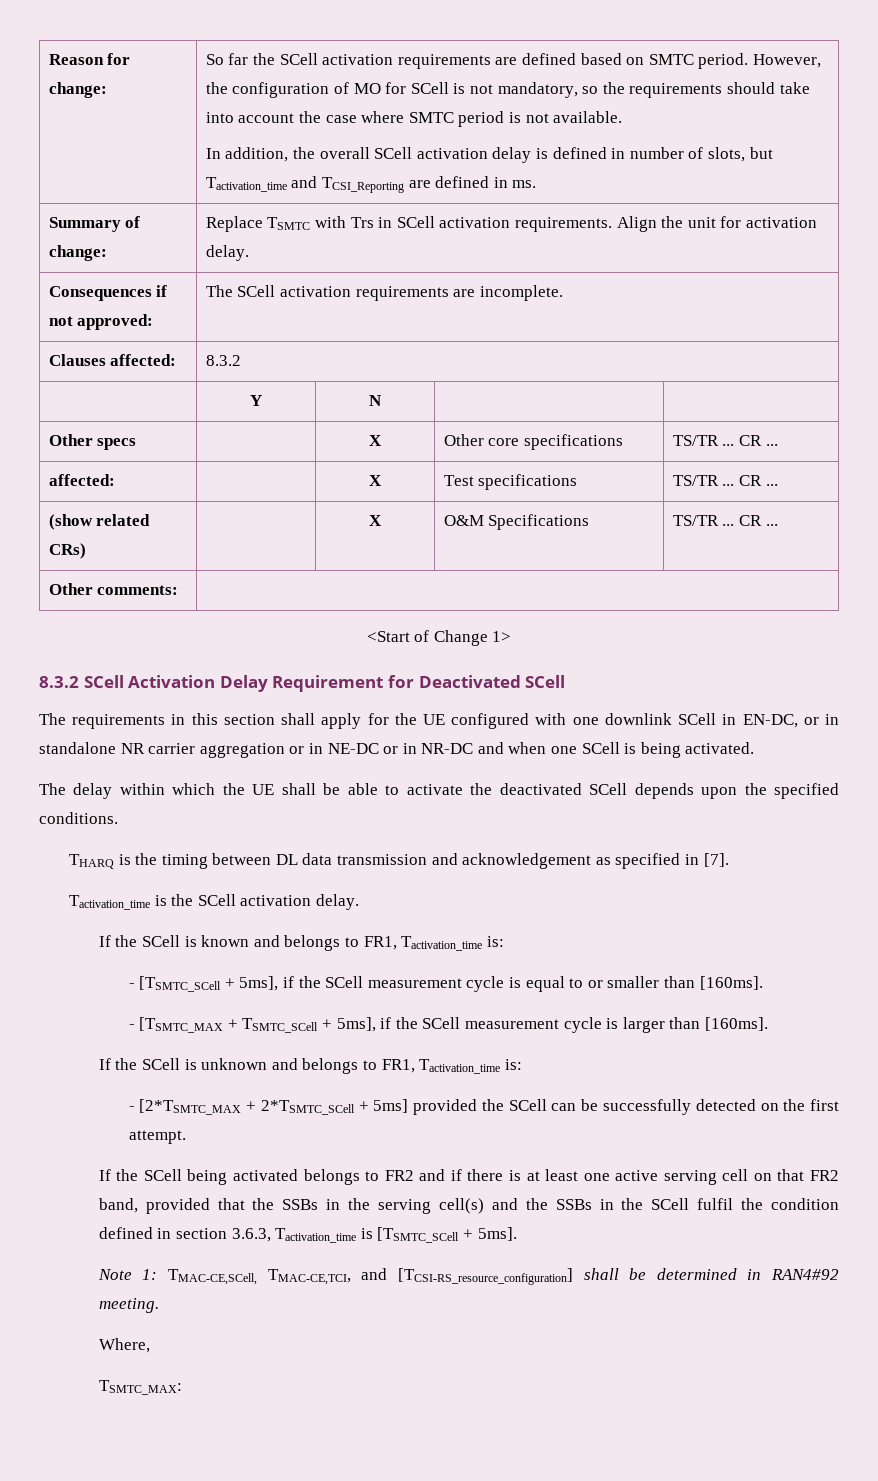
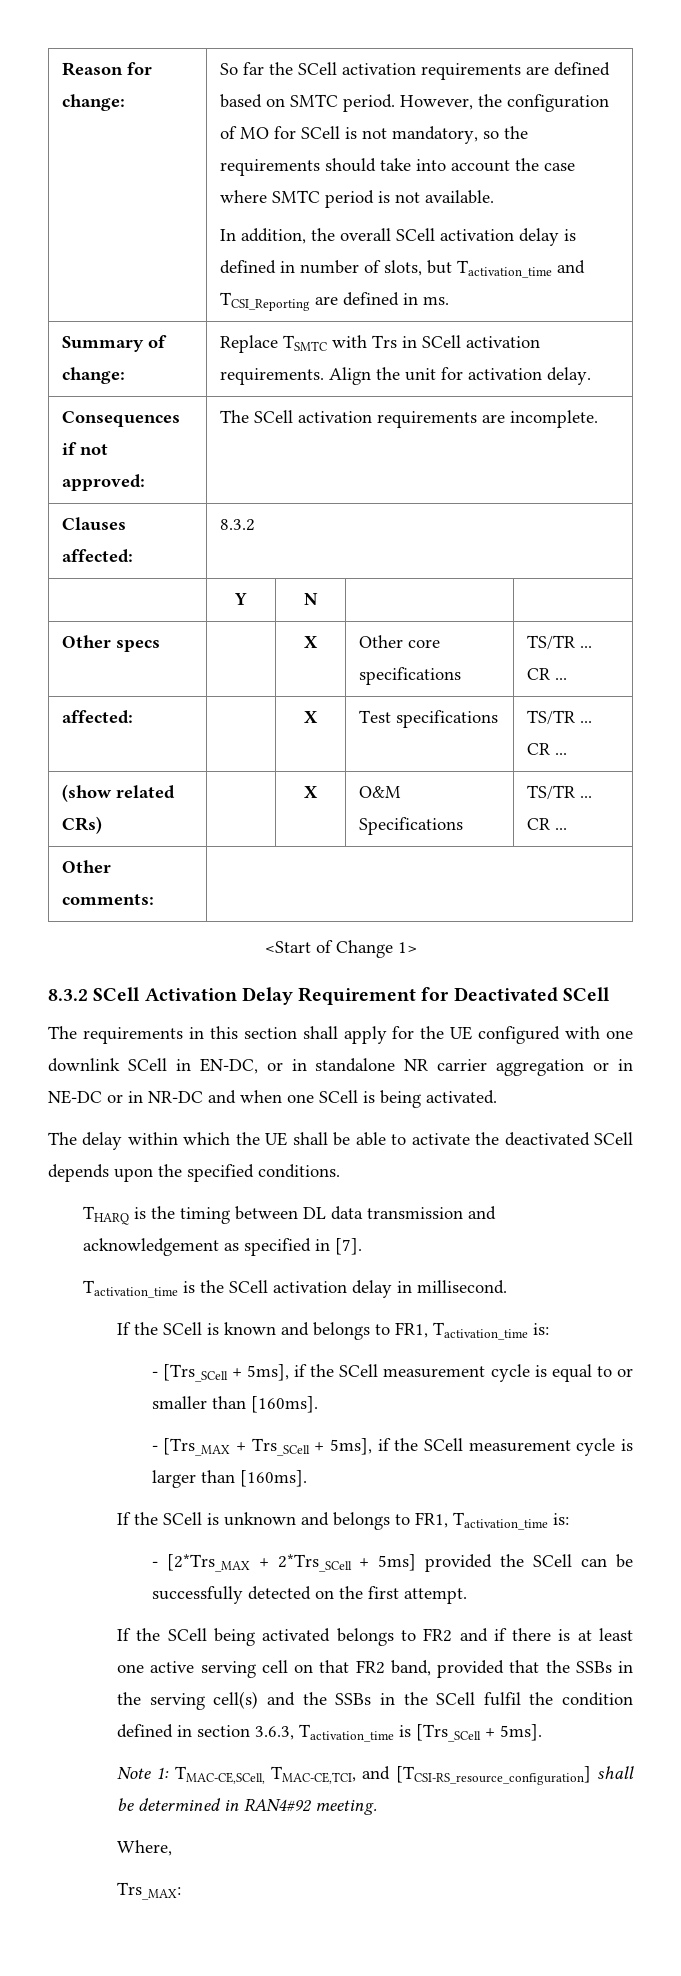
[315,894,359,910] delay. -> [351,1280,507,1298] delay in millisecond.
[139,976,222,992] [TSMTC_SCell -> [162,1364,228,1382] [Trs_SCell
[139,1017,319,1033] [TSMTC_MAX + TSMTC_SCell -> [163,1438,310,1456] [Trs_MAX + Trs_SCell
[139,1099,355,1115] [2*TSMTC_MAX + 2*TSMTC_SCell -> [166,1554,352,1572] [2*Trs_MAX + 2*Trs_SCell
[377,1227,460,1243] [TSMTC_SCell -> [416,1724,482,1742] [Trs_SCell
[98,1380,182,1395] TSMTC_MAX: -> [117,1882,182,1900] Trs_MAX:

